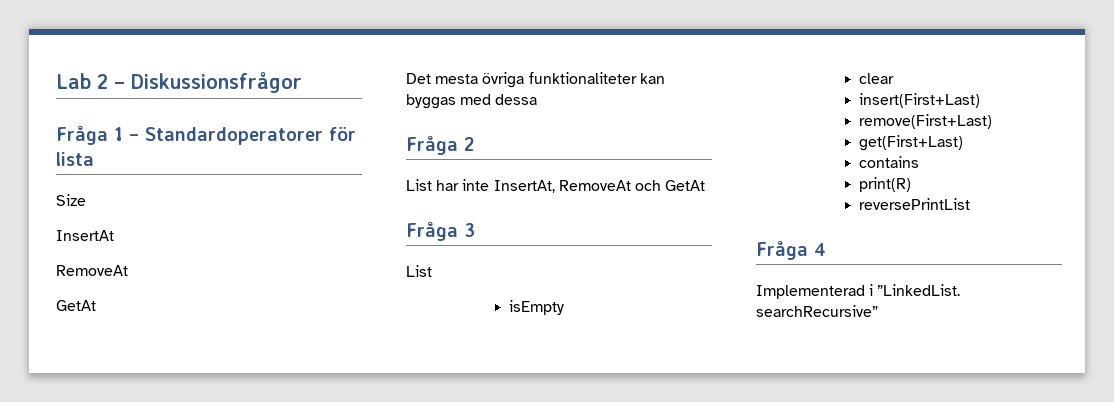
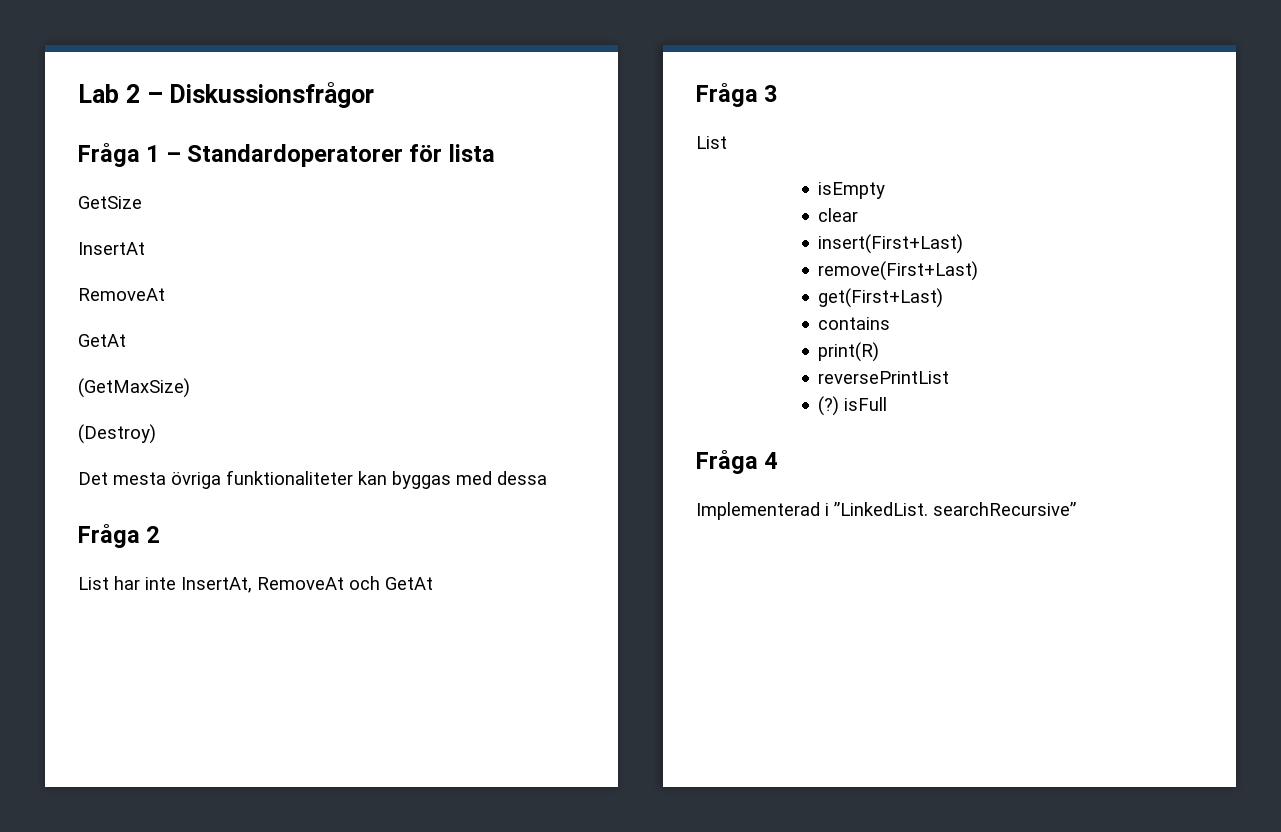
[56,194,86,206] Size -> [78,196,142,209] GetSize
(96, 305) none -> [78,378,190,398] [78,424,156,444] // (GetMaxSize) // (Destroy)
(970, 204) none -> [818,396,888,416] // (?) isFull

